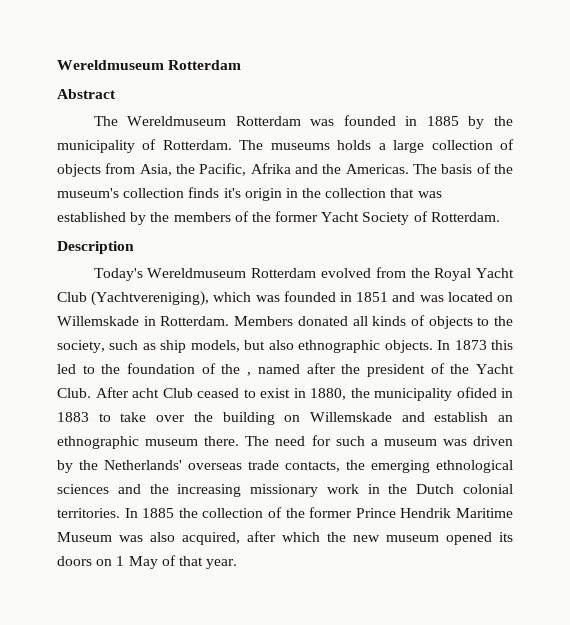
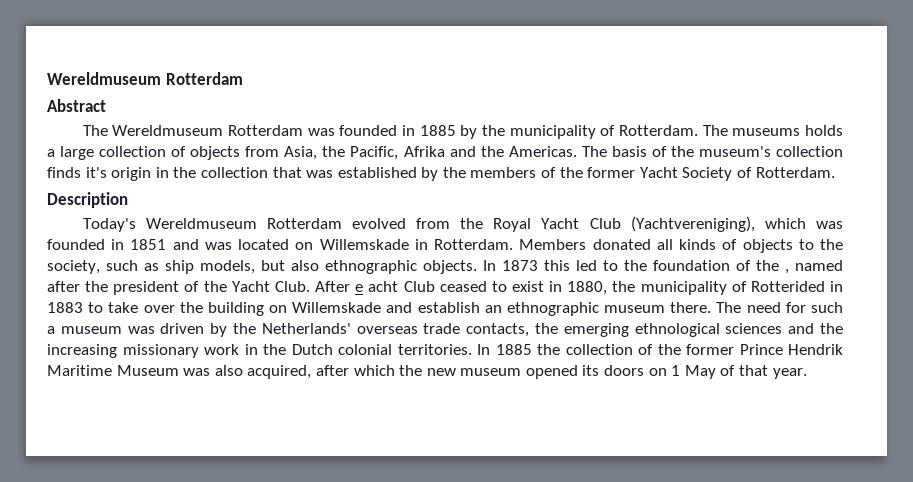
(129, 392) none -> [355,284,364,292] e
[456,387,497,398] ofided -> [731,281,825,292] of Rotterided

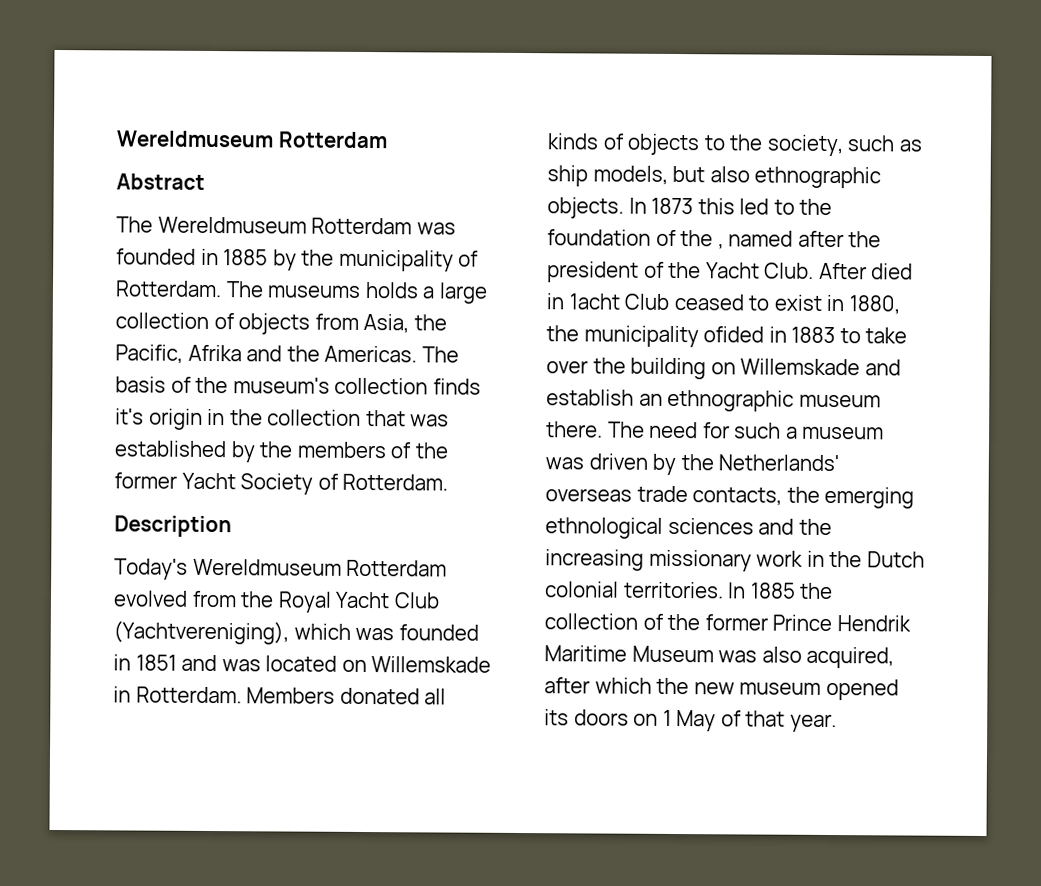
[355,281,399,292] e acht -> [871,263,914,280] [546,293,620,310] died in 1acht
[731,281,825,292] of Rotterided -> [703,326,765,343] ofided

